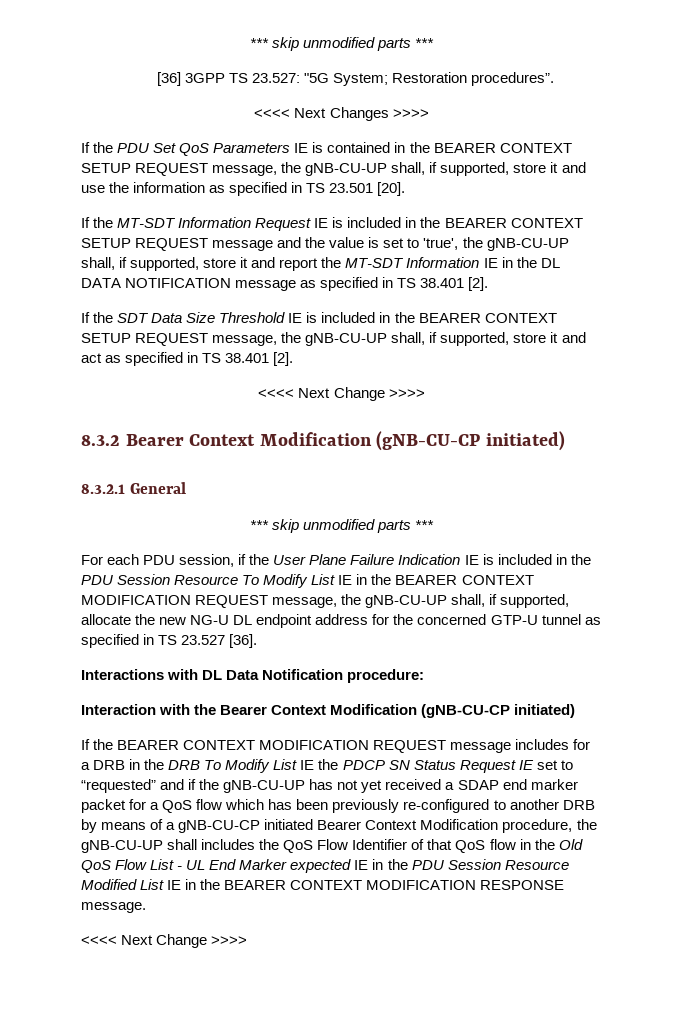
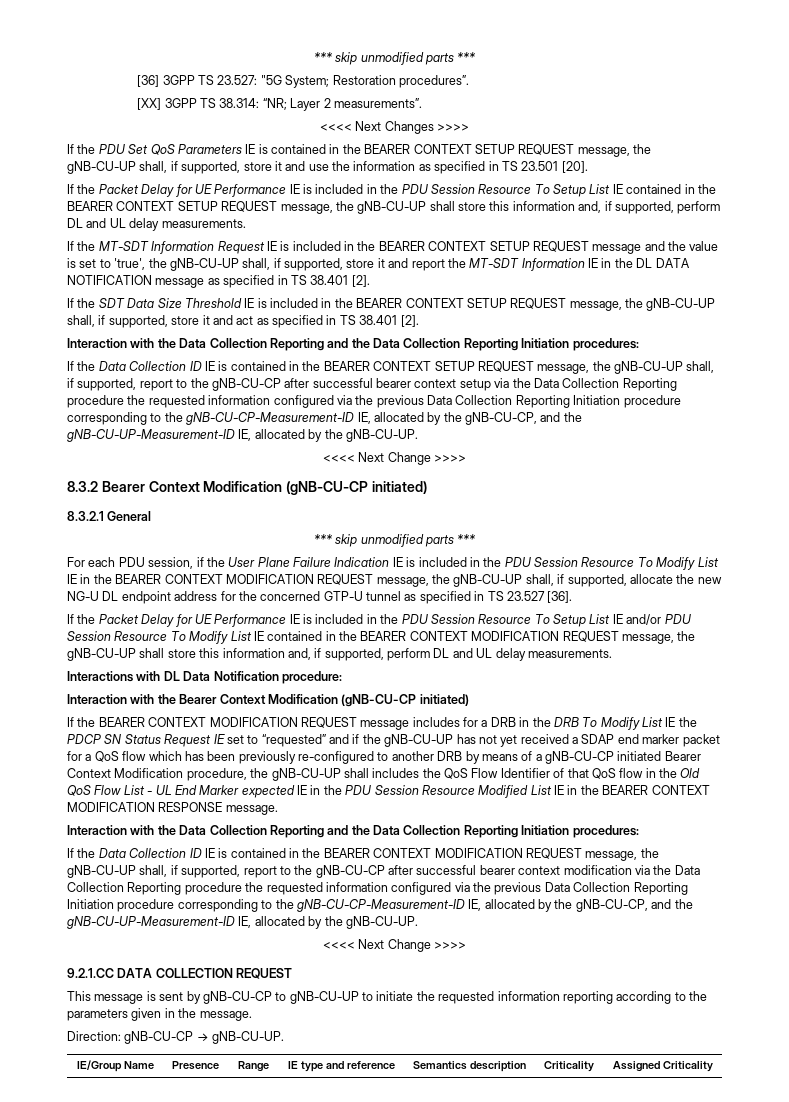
(555, 79) none -> [137,98,422,111] // [XX] 3GPP TS 38.314: “NR; Layer 2 measurements”.
(406, 189) none -> [67,184,716,197] [67,201,721,214] [67,218,246,231] // If the Packet Delay for UE Performance IE is included in the PDU Session Resource To Setup List IE contained in the BEARER CONTEXT SETUP REQUEST message, the gNB-CU-UP shall store this information and, if supported, perform DL and UL delay measurements.
(294, 359) none -> [67,338,639,351] [67,361,715,374] [67,378,677,391] [67,395,681,408] [67,412,582,425] [67,429,418,442] // Interaction with the Data Collection Reporting and the Data Collection Reporting Initiation procedures: // If the Data Collection ID IE is contained in the BEARER CONTEXT SETUP REQUEST message, the gNB-CU-UP shall, if supported, report to the gNB-CU-CP after successful bearer context setup via the Data Collection Reporting procedure the requested information configured via the previous Data Collection Reporting Initiation procedure corresponding to the gNB-CU-CP-Measurement-ID IE, allocated by the gNB-CU-CP, and the gNB-CU-UP-Measurement-ID IE, allocated by the gNB-CU-UP.
(258, 641) none -> [67,614,691,627] [67,631,696,644] [67,648,612,661] // If the Packet Delay for UE Performance IE is included in the PDU Session Resource To Setup List IE and/or PDU Session Resource To Modify List IE contained in the BEARER CONTEXT MODIFICATION REQUEST message, the gNB-CU-UP shall store this information and, if supported, perform DL and UL delay measurements.
[81,934,248,948] <<<< Next Change >>>> -> [67,825,639,838] [67,848,659,861] [67,865,700,878] [67,882,688,895] [67,899,693,912] [67,916,418,929] [322,939,467,952] [67,968,293,979] [67,991,707,1004] [67,1008,252,1021] [67,1031,285,1044] [76,1060,154,1072] [172,1061,219,1070] [238,1061,269,1072] [288,1061,395,1072] [413,1061,526,1072] [544,1061,594,1072] [612,1061,713,1072] Interaction with the Data Collection Reporting and the Data Collection Reporting Initiation procedures: // If the Data Collection ID IE is contained in the BEARER CONTEXT MODIFICATION REQUEST message, the gNB-CU-UP shall, if supported, report to the gNB-CU-CP after successful bearer context modification via the Data Collection Reporting procedure the requested information configured via the previous Data Collection Reporting Initiation procedure corresponding to the gNB-CU-CP-Measurement-ID IE, allocated by the gNB-CU-CP, and the gNB-CU-UP-Measurement-ID IE, allocated by the gNB-CU-UP. // <<<< Next Change >>>> // 9.2.1.CC DATA COLLECTION REQUEST // This message is sent by gNB-CU-CP to gNB-CU-UP to initiate the requested information reporting according to the parameters given in the message. // Direction: gNB-CU-CP → gNB-CU-UP. // IE/Group Name | Presence | Range | IE type and reference | Semantics description | Criticality | Assigned Criticality

